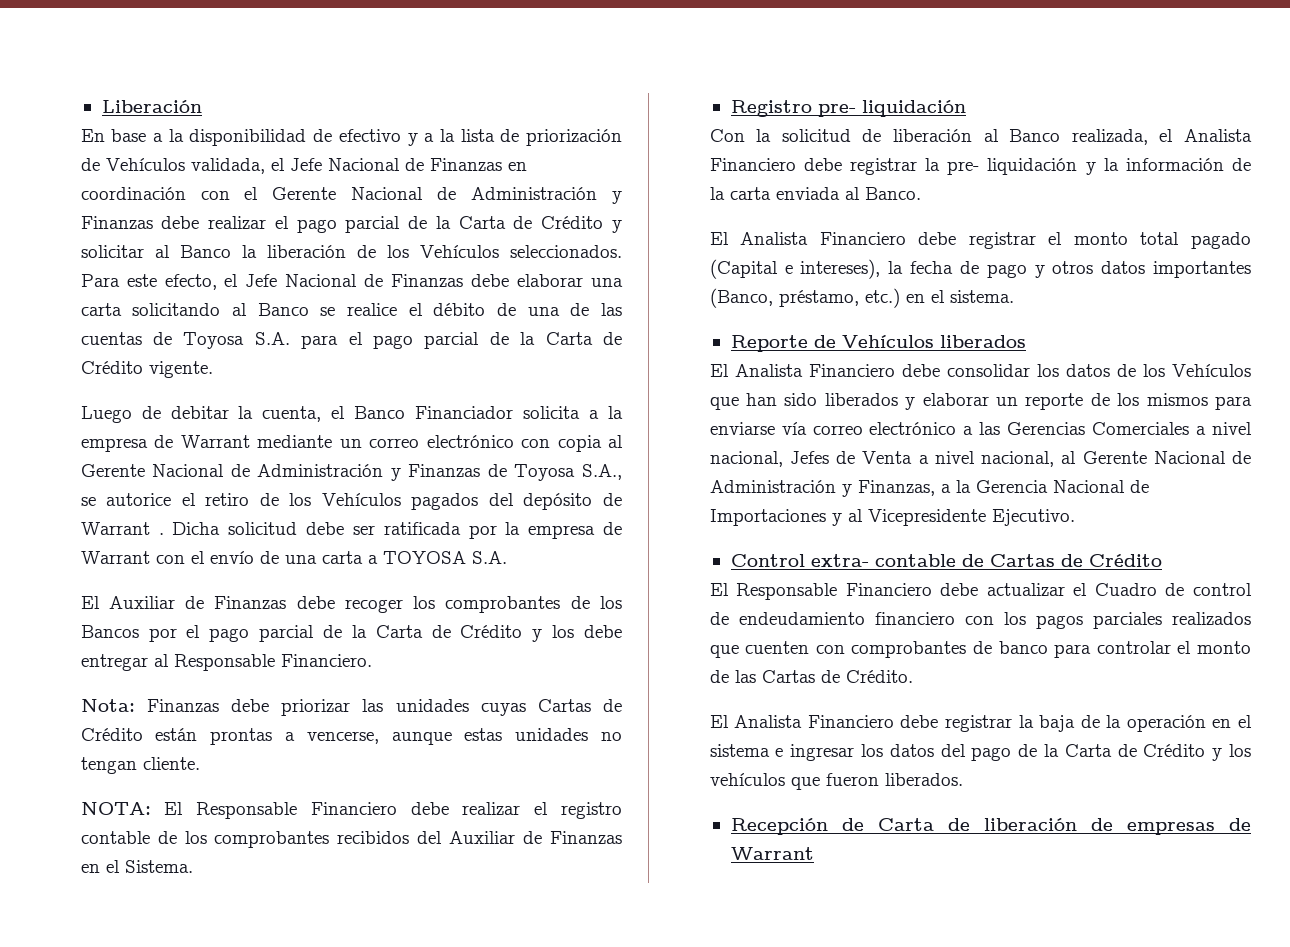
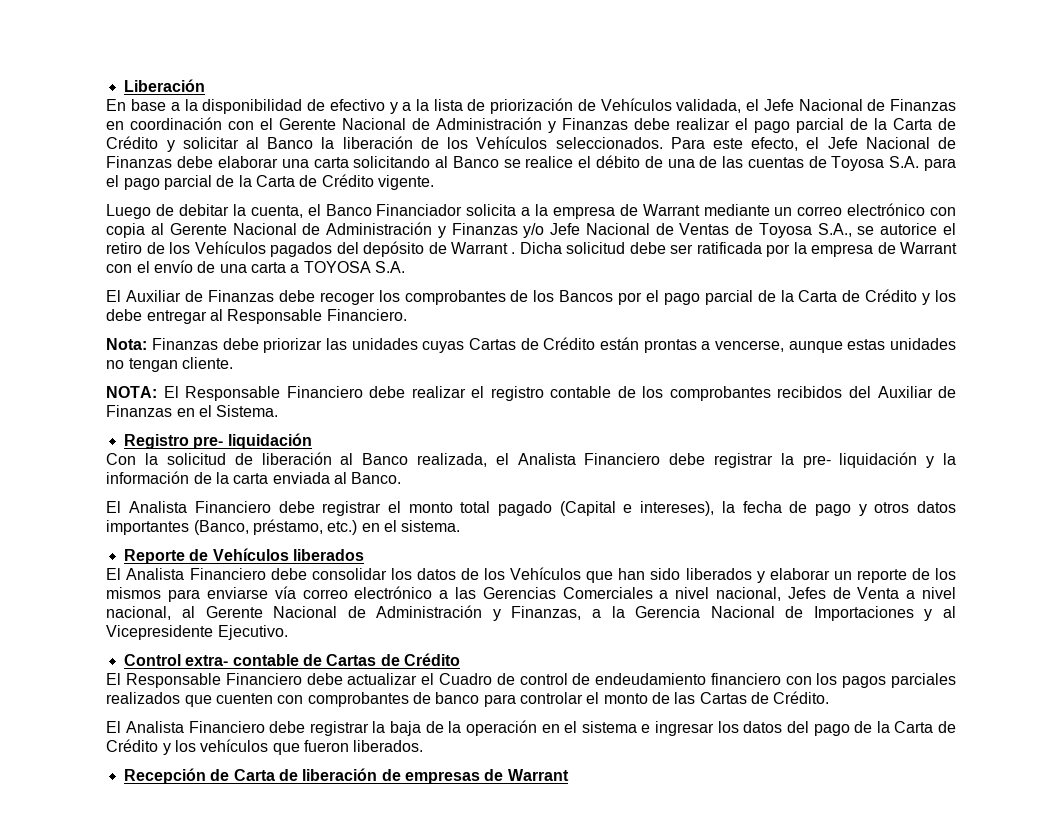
(481, 470) none -> [523,223,730,238] y/o Jefe Nacional de Ventas

